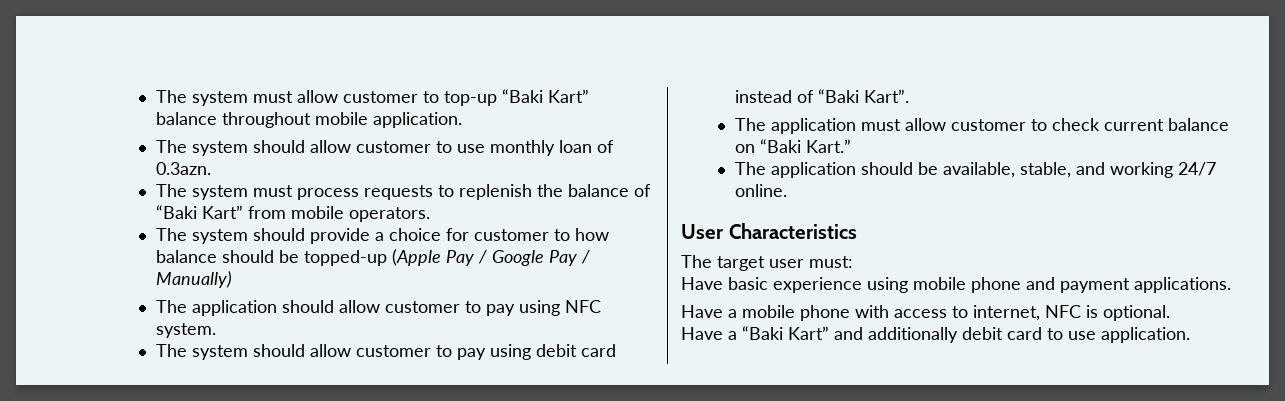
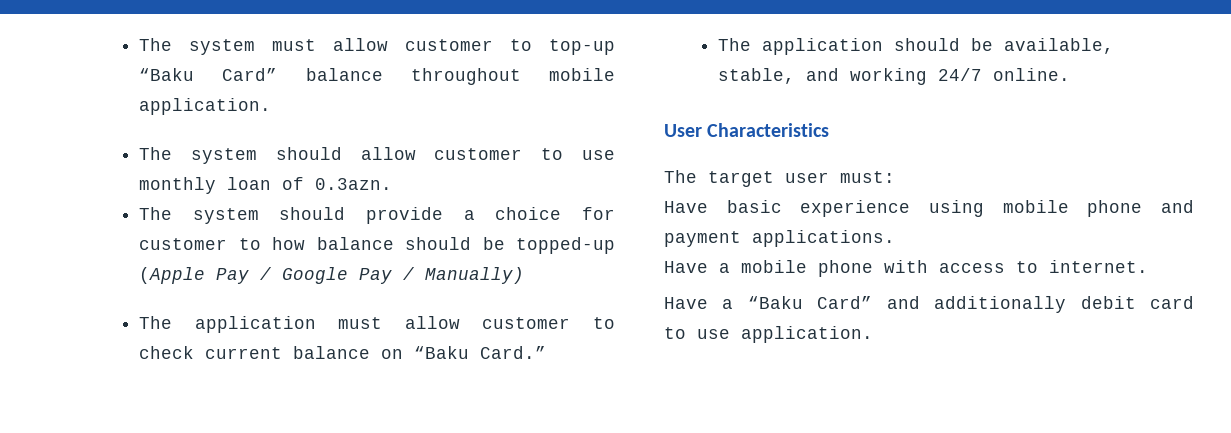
[501,89,589,103] “Baki Kart” -> [139,68,278,81] “Baku Card”
[155,184,651,200] [155,205,430,222] // The system must process requests to replenish the balance of “Baki Kart” from mobile operators. -> (393, 184) none
[155,300,601,316] [155,323,216,338] [155,344,616,360] [734,89,909,103] // The application should allow customer to pay using NFC system. // The system should allow customer to pay using debit card instead of “Baki Kart”. -> (525, 275) none
[759,139,851,153] “Baki Kart.” -> [414,346,547,359] “Baku Card.”
[973,305,1170,321] [681,326,829,340] internet, NFC is optional. // Have a “Baki Kart” -> [1049,260,1148,273] [664,296,873,309] internet. // Have a “Baku Card”

